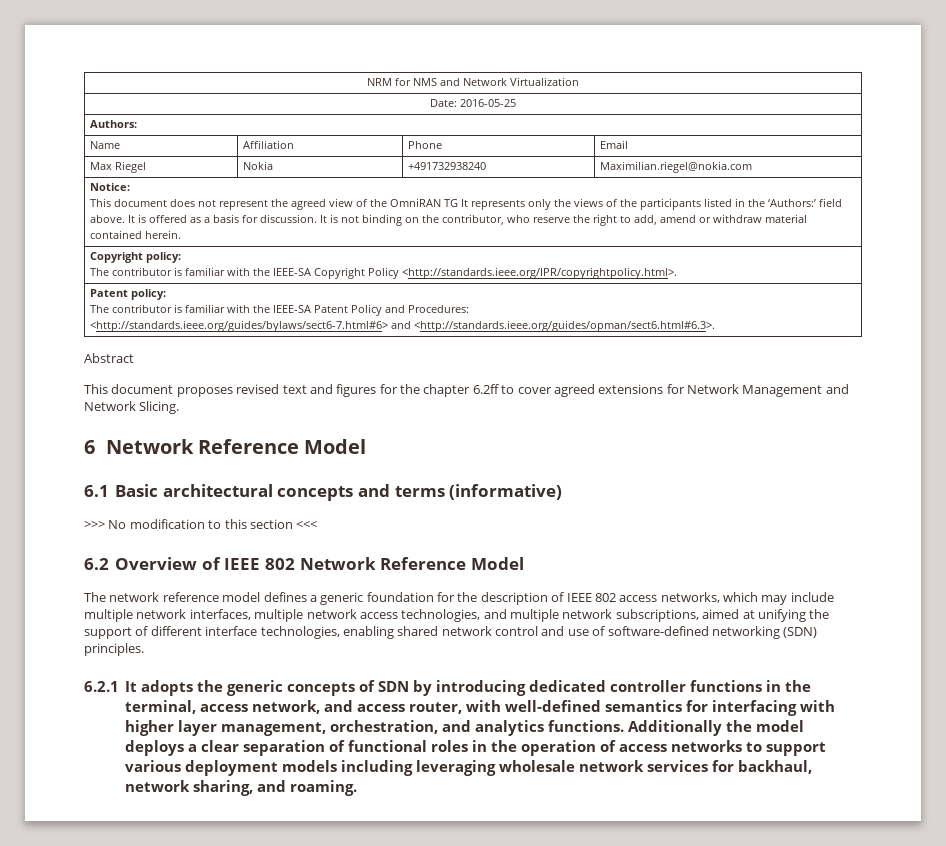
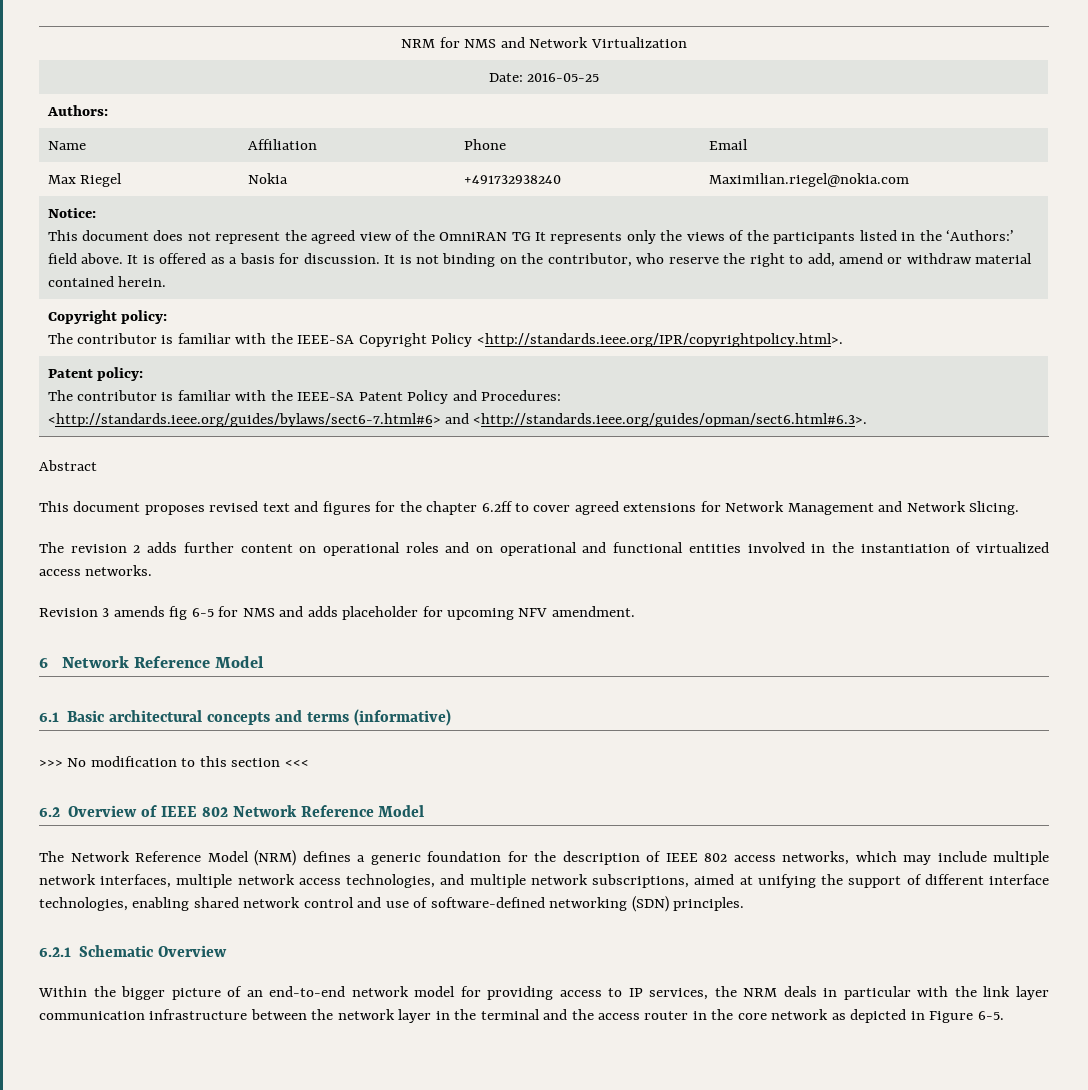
(180, 407) none -> [39,542,1050,556] [39,565,153,576] [39,606,635,620] // The revision 2 adds further content on operational roles and on operational and functional entities involved in the instantiation of virtualized access networks. // Revision 3 amends fig 6-5 for NMS and adds placeholder for upcoming NFV amendment.
[109,592,261,602] network reference model -> [70,850,296,866] Network Reference Model (NRM)
[125,680,812,696] [125,700,836,716] [125,720,805,736] [125,740,827,756] [125,760,813,776] [125,780,358,796] It adopts the generic concepts of SDN by introducing dedicated controller functions in the terminal, access network, and access router, with well-defined semantics for interfacing with higher layer management, orchestration, and analytics functions. Additionally the model deploys a clear separation of functional roles in the operation of access networks to support various deployment models including leveraging wholesale network services for backhaul, network sharing, and roaming. -> [79,945,227,957] [38,986,1049,1000] [39,1009,1004,1023] Schematic Overview // Within the bigger picture of an end-to-end network model for providing access to IP services, the NRM deals in particular with the link layer communication infrastructure between the network layer in the terminal and the access router in the core network as depicted in Figure 6-5.

